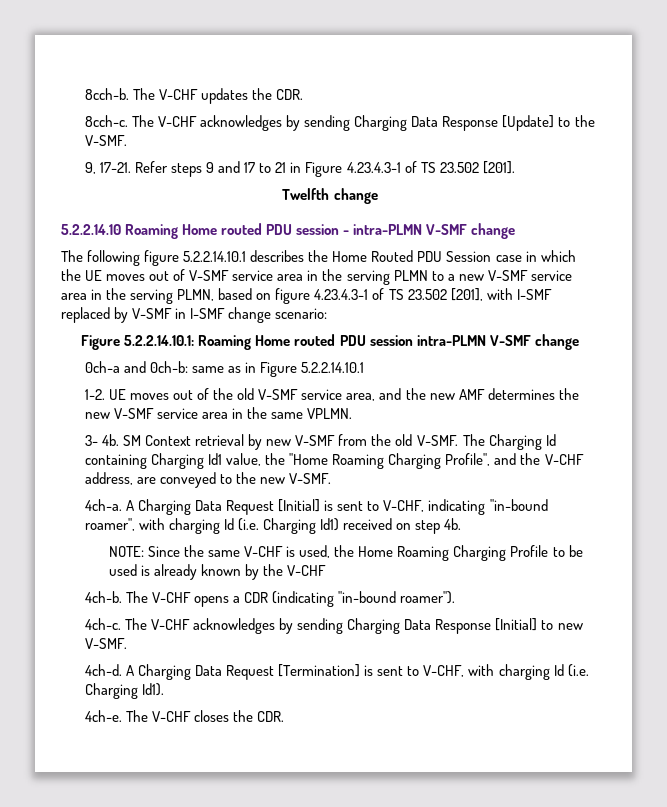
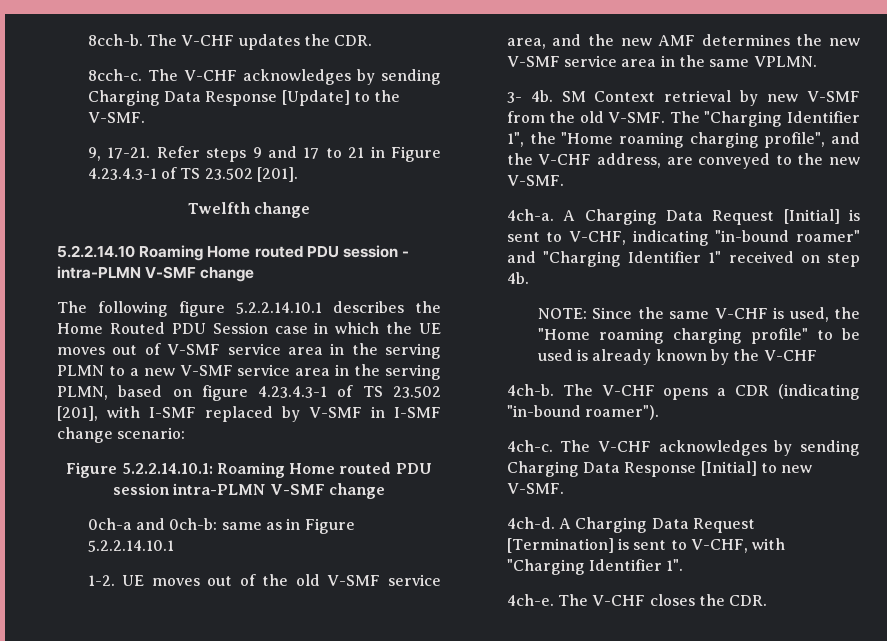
[488,434,556,450] [84,453,491,469] Charging Id containing Charging Id1 value, the "Home Roaming Charging Profile", -> [704,111,860,127] [506,132,826,148] "Charging Identifier 1", the "Home roaming charging profile",
[84,518,340,534] roamer", with charging Id (i.e. Charging Id1) -> [796,230,860,242] [506,251,722,267] roamer" and "Charging Identifier 1"
[358,545,549,561] Home Roaming Charging Profile -> [537,328,808,344] "Home roaming charging profile"
[498,664,589,680] [84,683,165,699] charging Id (i.e. Charging Id1). -> [506,559,684,575] "Charging Identifier 1".

